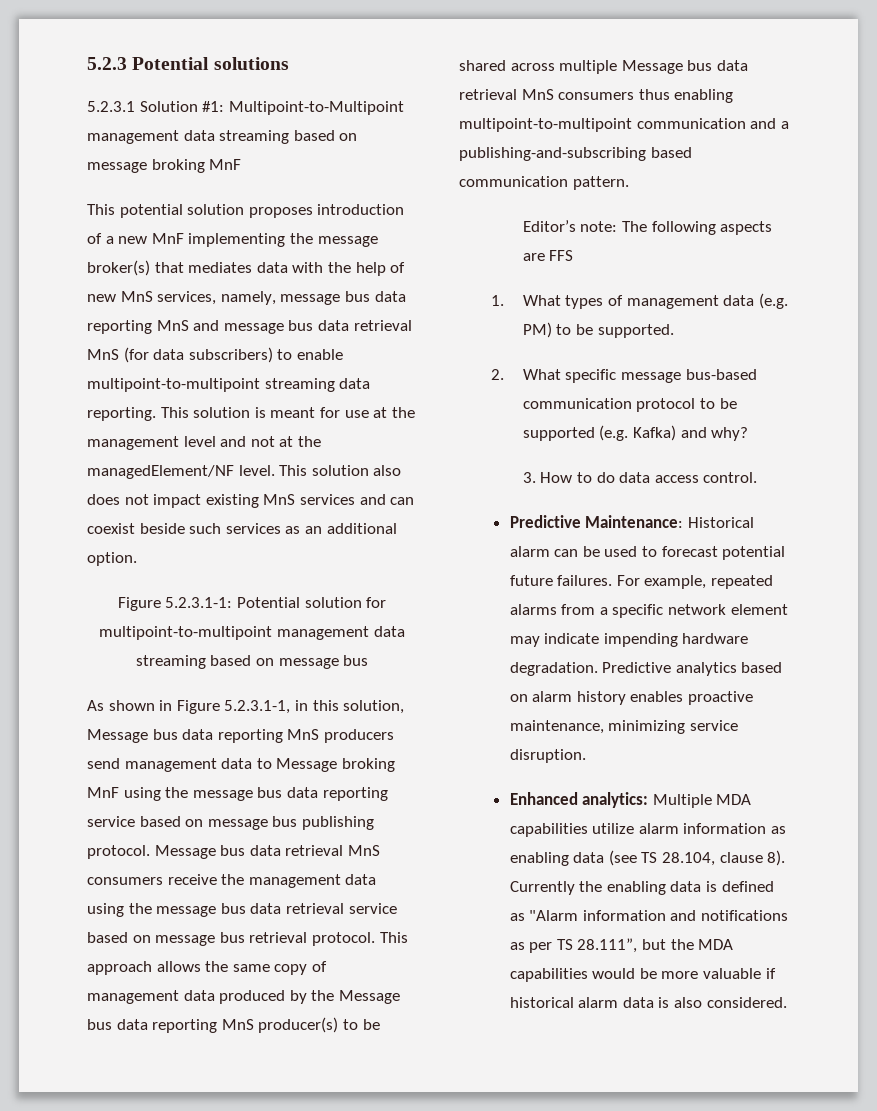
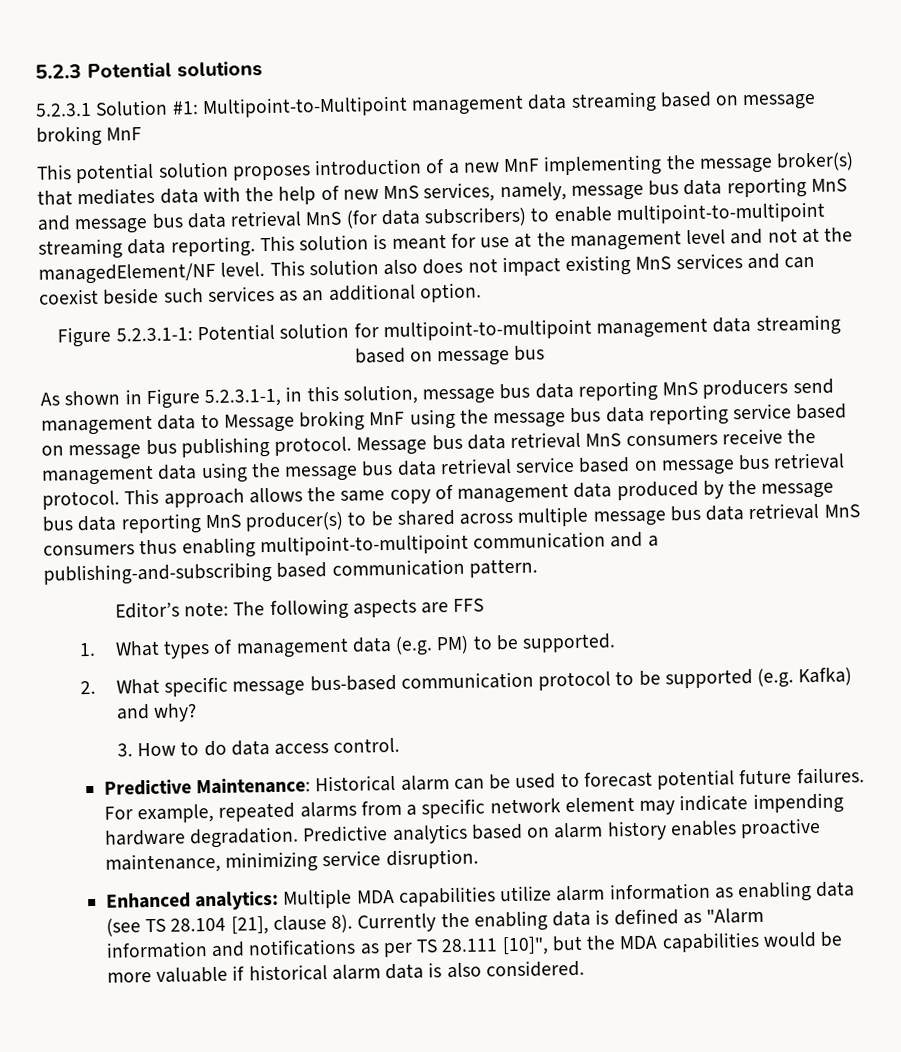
[87,729,148,743] Message -> [422,388,496,405] message
[338,990,400,1004] Message -> [761,482,835,499] message
[621,60,683,74] Message -> [592,510,667,527] message
[662,852,716,866] 28.104, -> [170,916,269,935] 28.104 [21],
[577,938,638,953] 28.111”, -> [441,936,549,956] 28.111 [10]",

